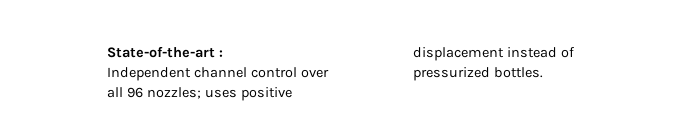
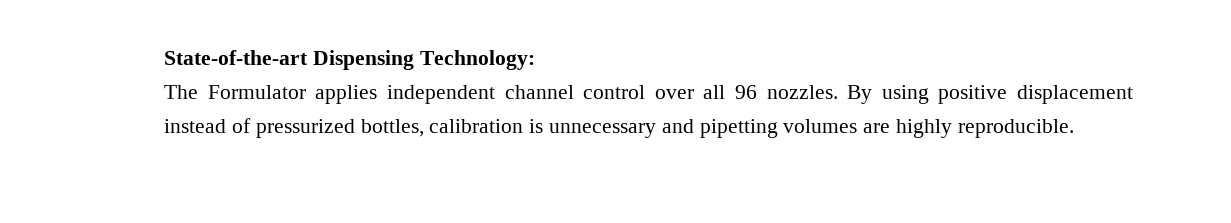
[218,50,223,57] [107,67,192,81] : // Independent -> [312,50,535,70] [164,85,495,104] Dispensing Technology: // The Formulator applies independent
[146,87,237,99] nozzles; uses -> [766,85,929,104] nozzles. By using
[493,67,543,78] bottles. -> [360,119,1074,138] bottles, calibration is unnecessary and pipetting volumes are highly reproducible.

